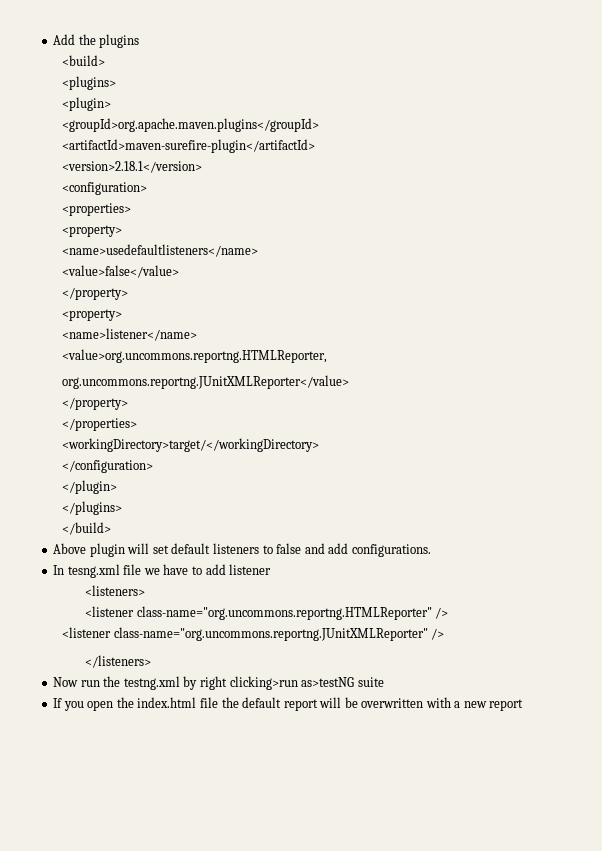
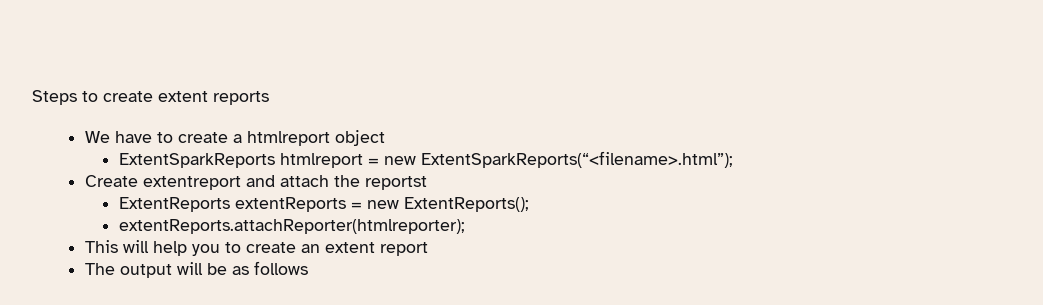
[53,34,140,48] [62,55,106,66] [62,76,117,90] [62,97,112,111] [62,118,320,132] [62,139,316,153] [62,161,203,173] [62,182,148,195] [62,203,132,216] [62,225,123,237] [62,244,259,257] [62,265,180,278] [62,287,129,300] [62,309,123,321] [62,328,198,341] [62,349,328,363] [62,375,350,389] [62,397,129,410] [62,418,138,431] [62,438,320,452] [62,460,154,473] [62,480,118,494] [62,501,123,515] [62,522,112,535] [53,543,431,557] [53,564,272,578] [85,585,146,596] [85,606,449,620] [62,627,445,641] [85,655,152,668] [53,676,384,690] [53,697,524,711] Add the plugins // <build> // <plugins> // <plugin> // <groupId>org.apache.maven.plugins</groupId> // <artifactId>maven-surefire-plugin</artifactId> // <version>2.18.1</version> // <configuration> // <properties> // <property> // <name>usedefaultlisteners</name> // <value>false</value> // </property> // <property> // <name>listener</name> // <value>org.uncommons.reportng.HTMLReporter, // org.uncommons.reportng.JUnitXMLReporter</value> // </property> // </properties> // <workingDirectory>target/</workingDirectory> // </configuration> // </plugin> // </plugins> // </build> // Above plugin will set default listeners to false and add configurations. // In tesng.xml file we have to add listener // <listeners> // <listener class-name="org.uncommons.reportng.HTMLReporter" /> // <listener class-name="org.uncommons.reportng.JUnitXMLReporter" /> // </listeners> // Now run the testng.xml by right clicking>run as>testNG suite // If you open the index.html file the default report will be overwritten with a new report -> [32,90,269,105] [85,130,386,146] [119,151,734,168] [85,175,428,190] [119,197,530,212] [119,219,466,234] [85,240,429,256] [85,261,309,278] Steps to create extent reports // We have to create a htmlreport object // ExtentSparkReports htmlreport = new ExtentSparkReports(“<filename>.html”); // Create extentreport and attach the reportst // ExtentReports extentReports = new ExtentReports(); // extentReports.attachReporter(htmlreporter); // This will help you to create an extent report // The output will be as follows

